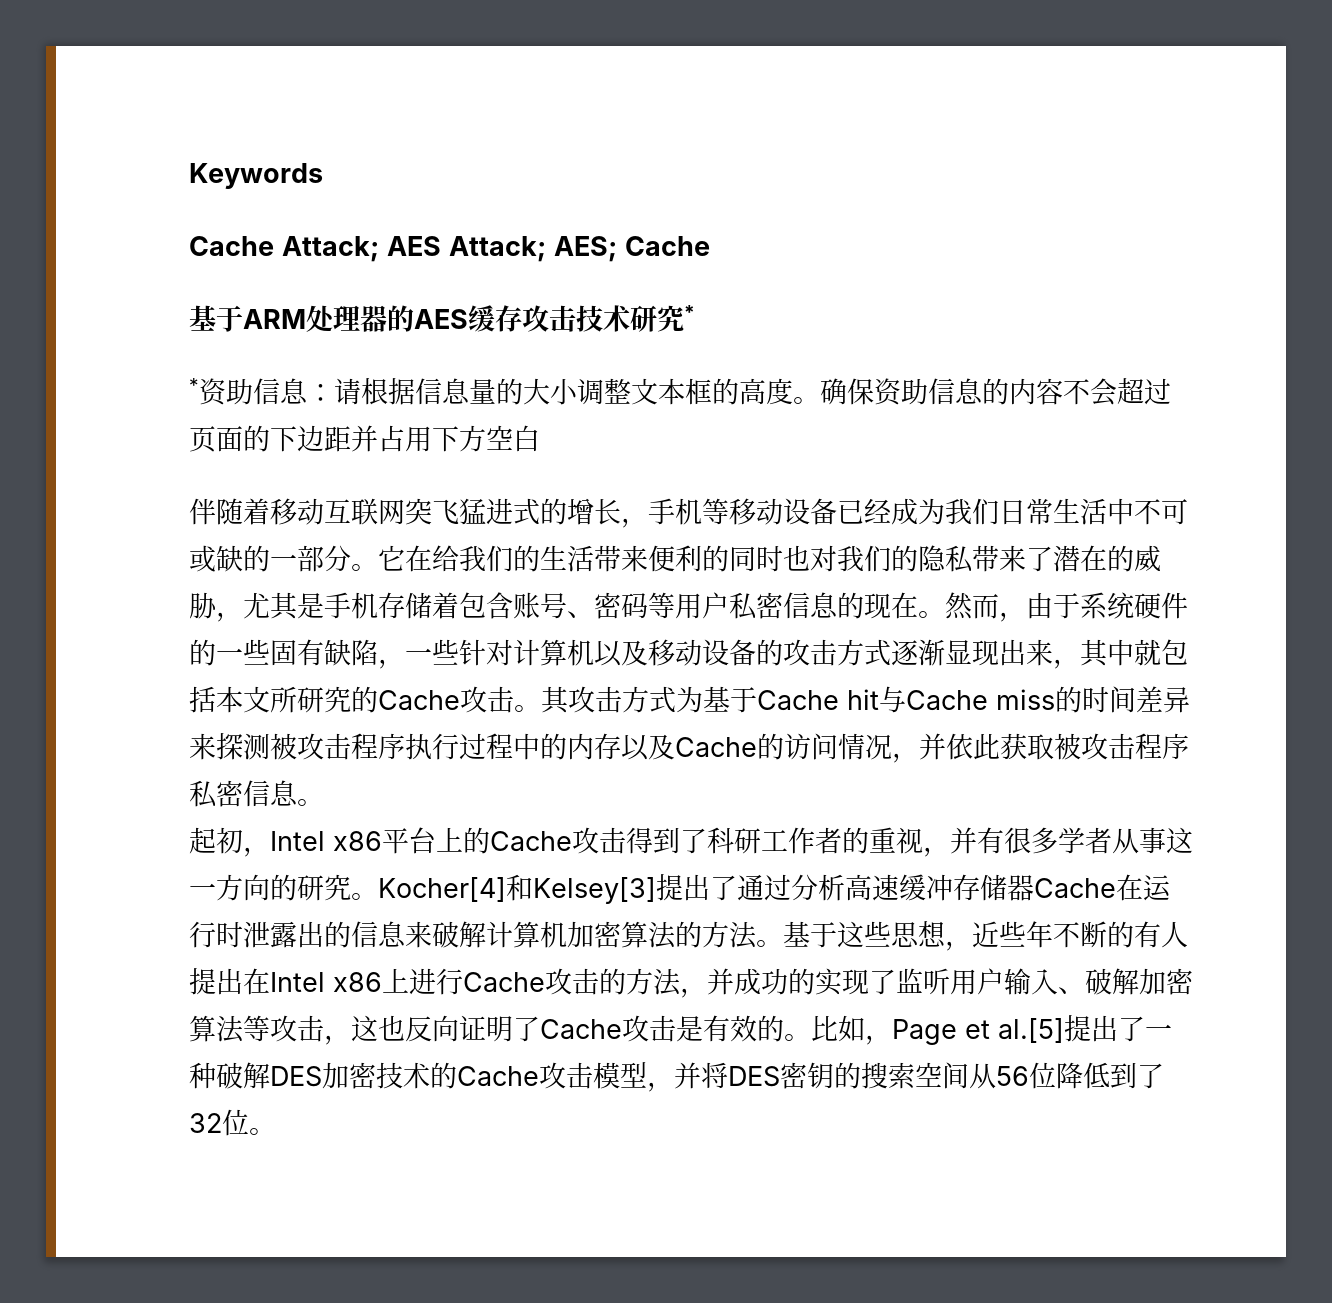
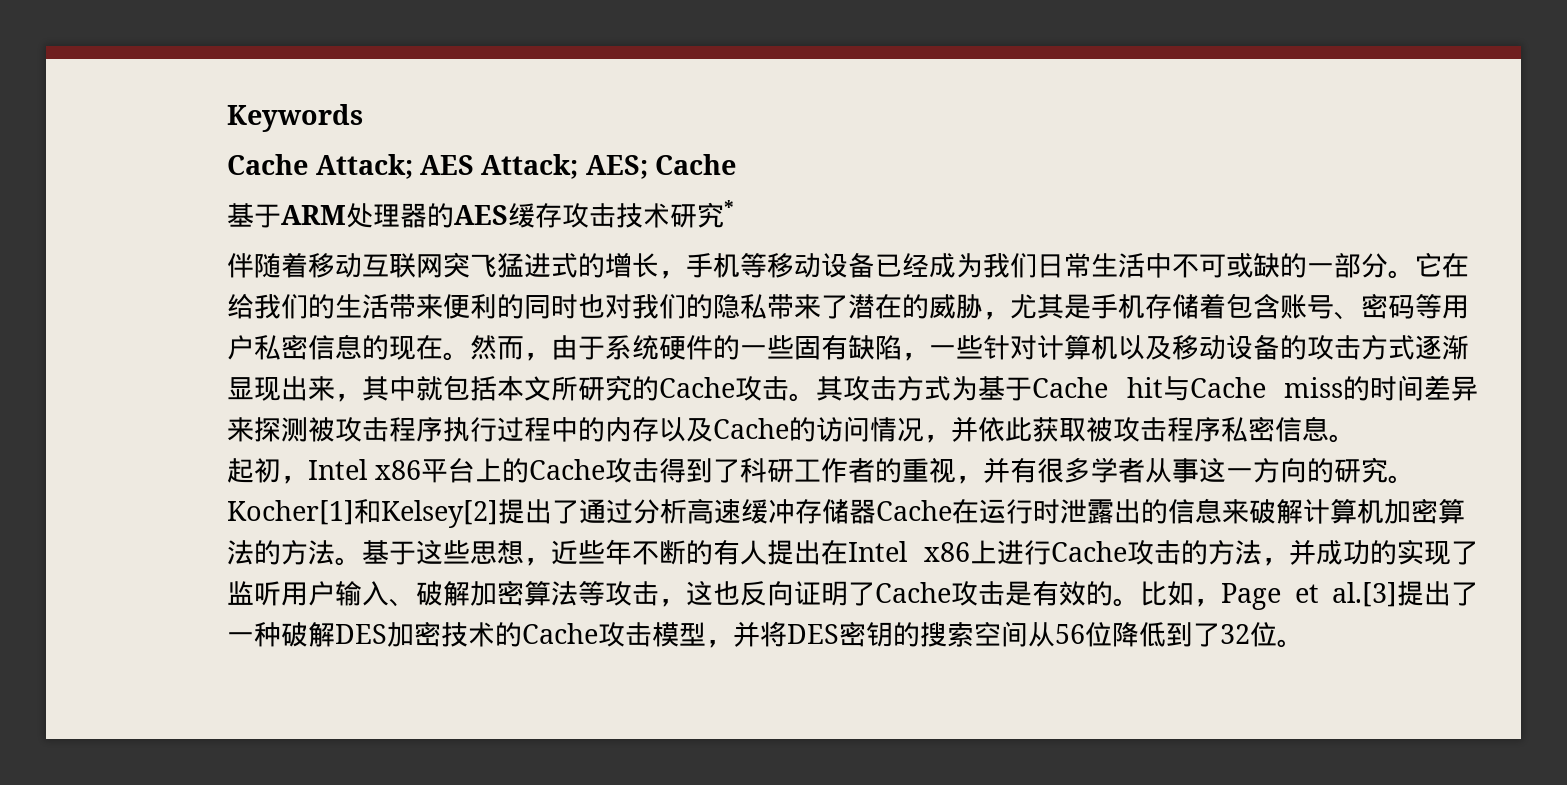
[189,378,1172,406] [189,425,541,452] // *资助信息：请根据信息量的大小调整文本框的高度。确保资助信息的内容不会超过页面的下边距并占用下方空白 -> (735, 207) none
[378,874,657,904] Kocher[4]和Kelsey[3] -> [227,499,499,528] Kocher[1]和Kelsey[2]
[998,1018,1065,1043] al.[5] -> [1332,582,1397,607] al.[3]

